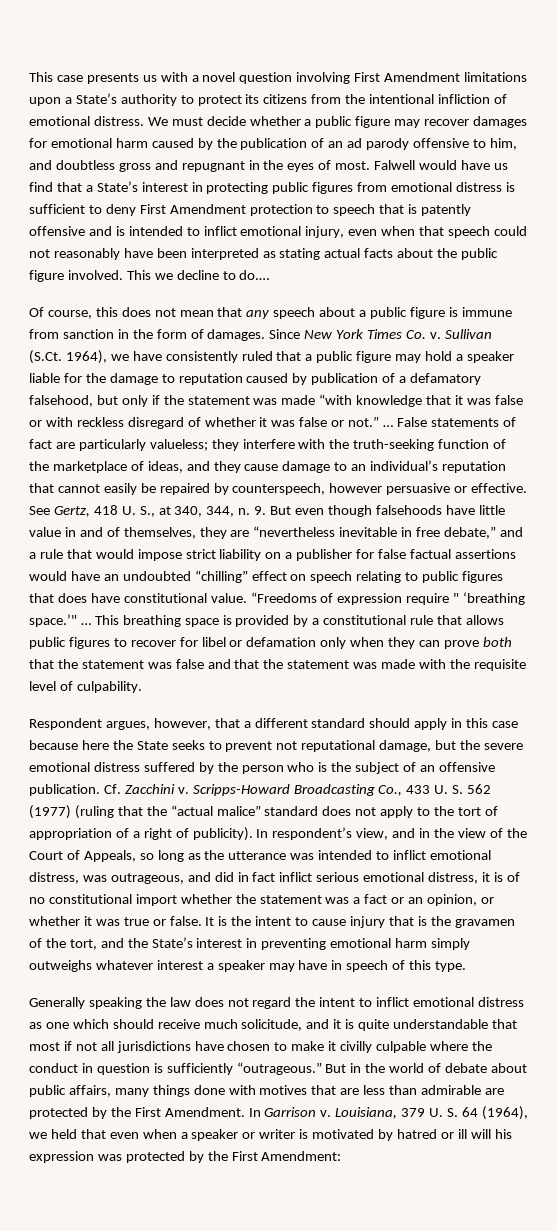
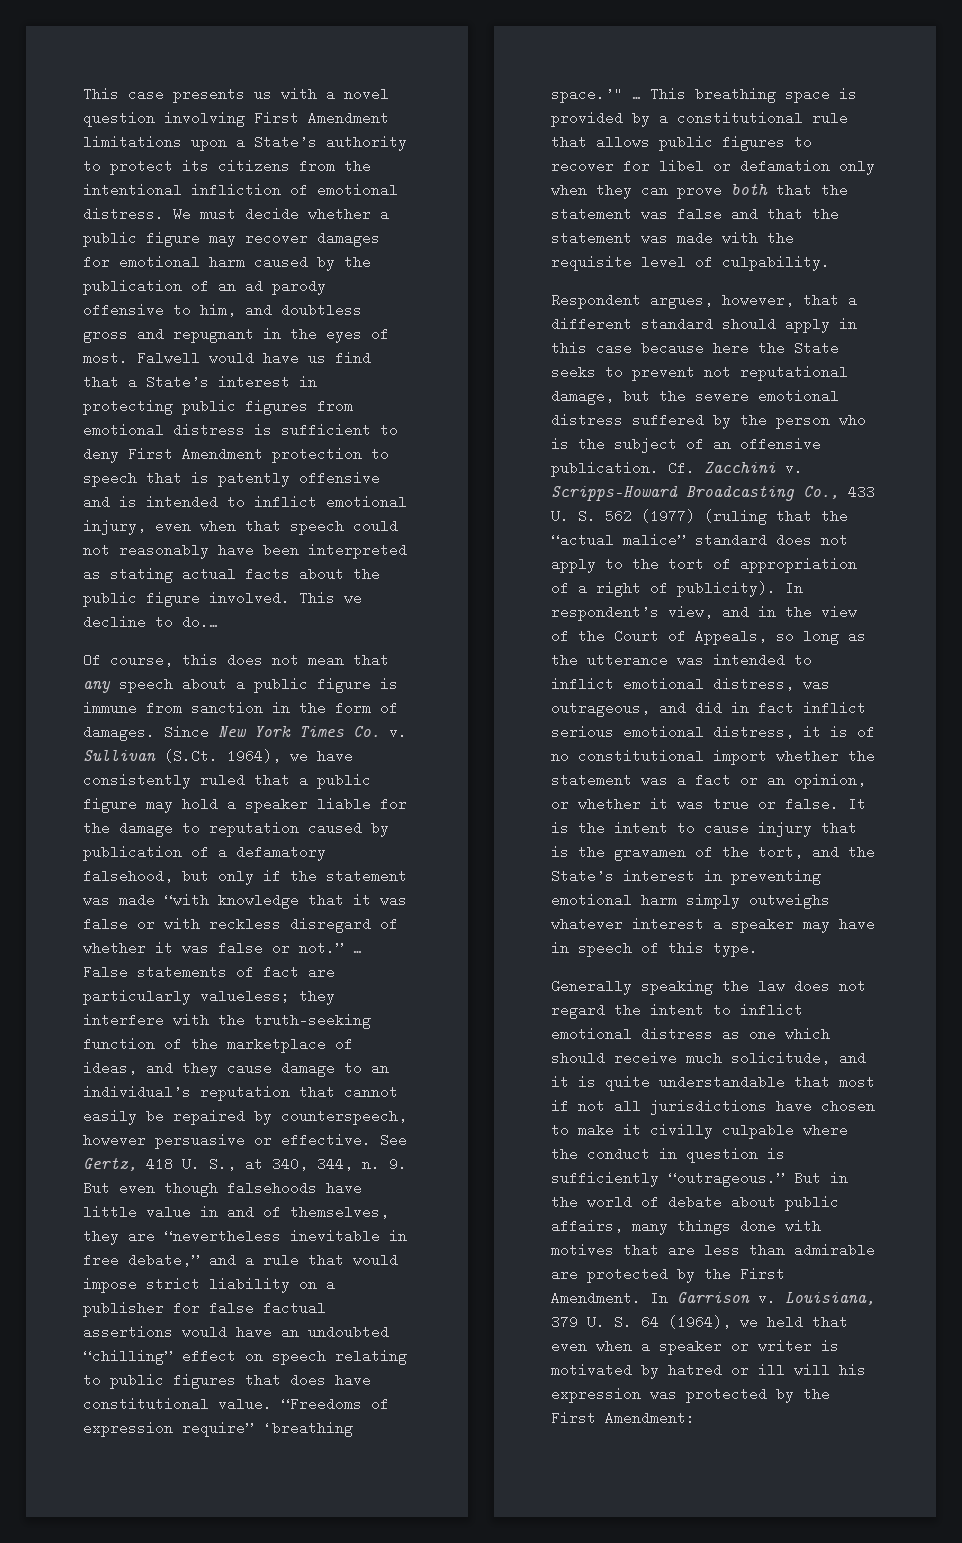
[406,593,460,605] require " -> [182,1421,254,1437] require”

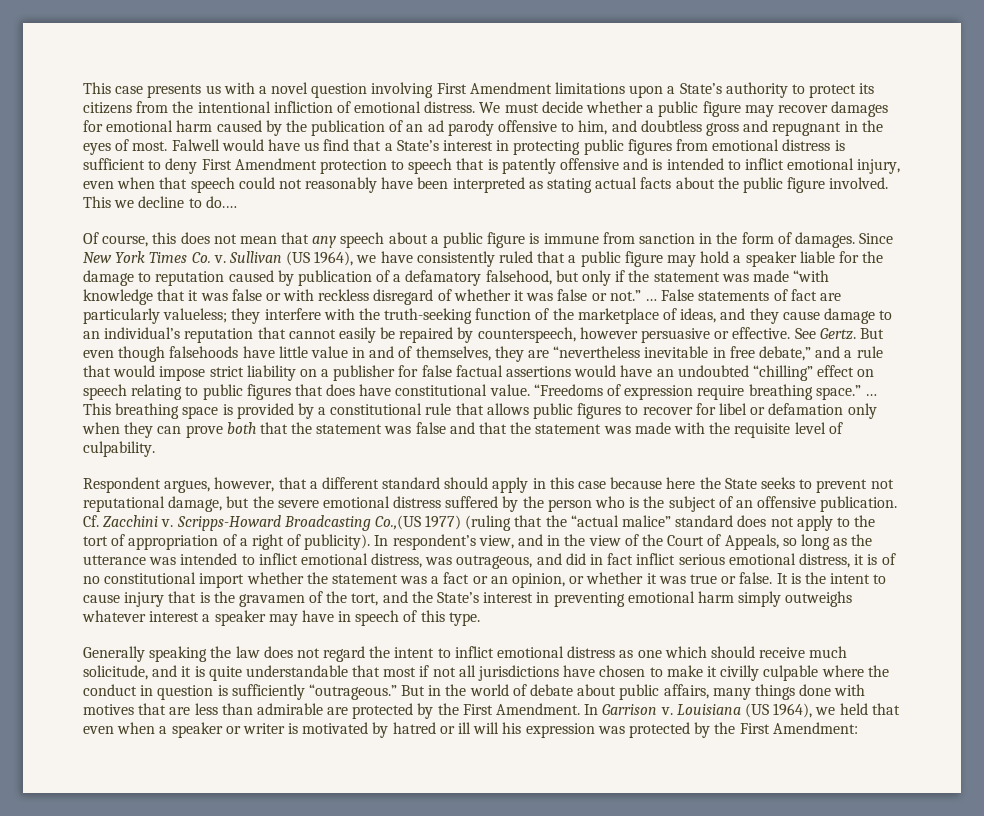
[164,749,218,763] (S.Ct. -> [286,251,311,266] (US
[83,1157,407,1171] Gertz, 418 U. S., at 340, 344, n. 9. -> [819,328,856,340] Gertz.
[182,1421,353,1437] [551,87,623,103] require” ‘breathing space.’" -> [697,384,861,400] require breathing space.”
[803,485,875,499] [551,509,695,523] Co., 433 U. S. 562 (1977) -> [374,515,462,530] Co.,(US 1977)
[785,1292,875,1305] [551,1315,731,1329] Louisiana, 379 U. S. 64 (1964), -> [676,703,813,718] Louisiana (US 1964),

